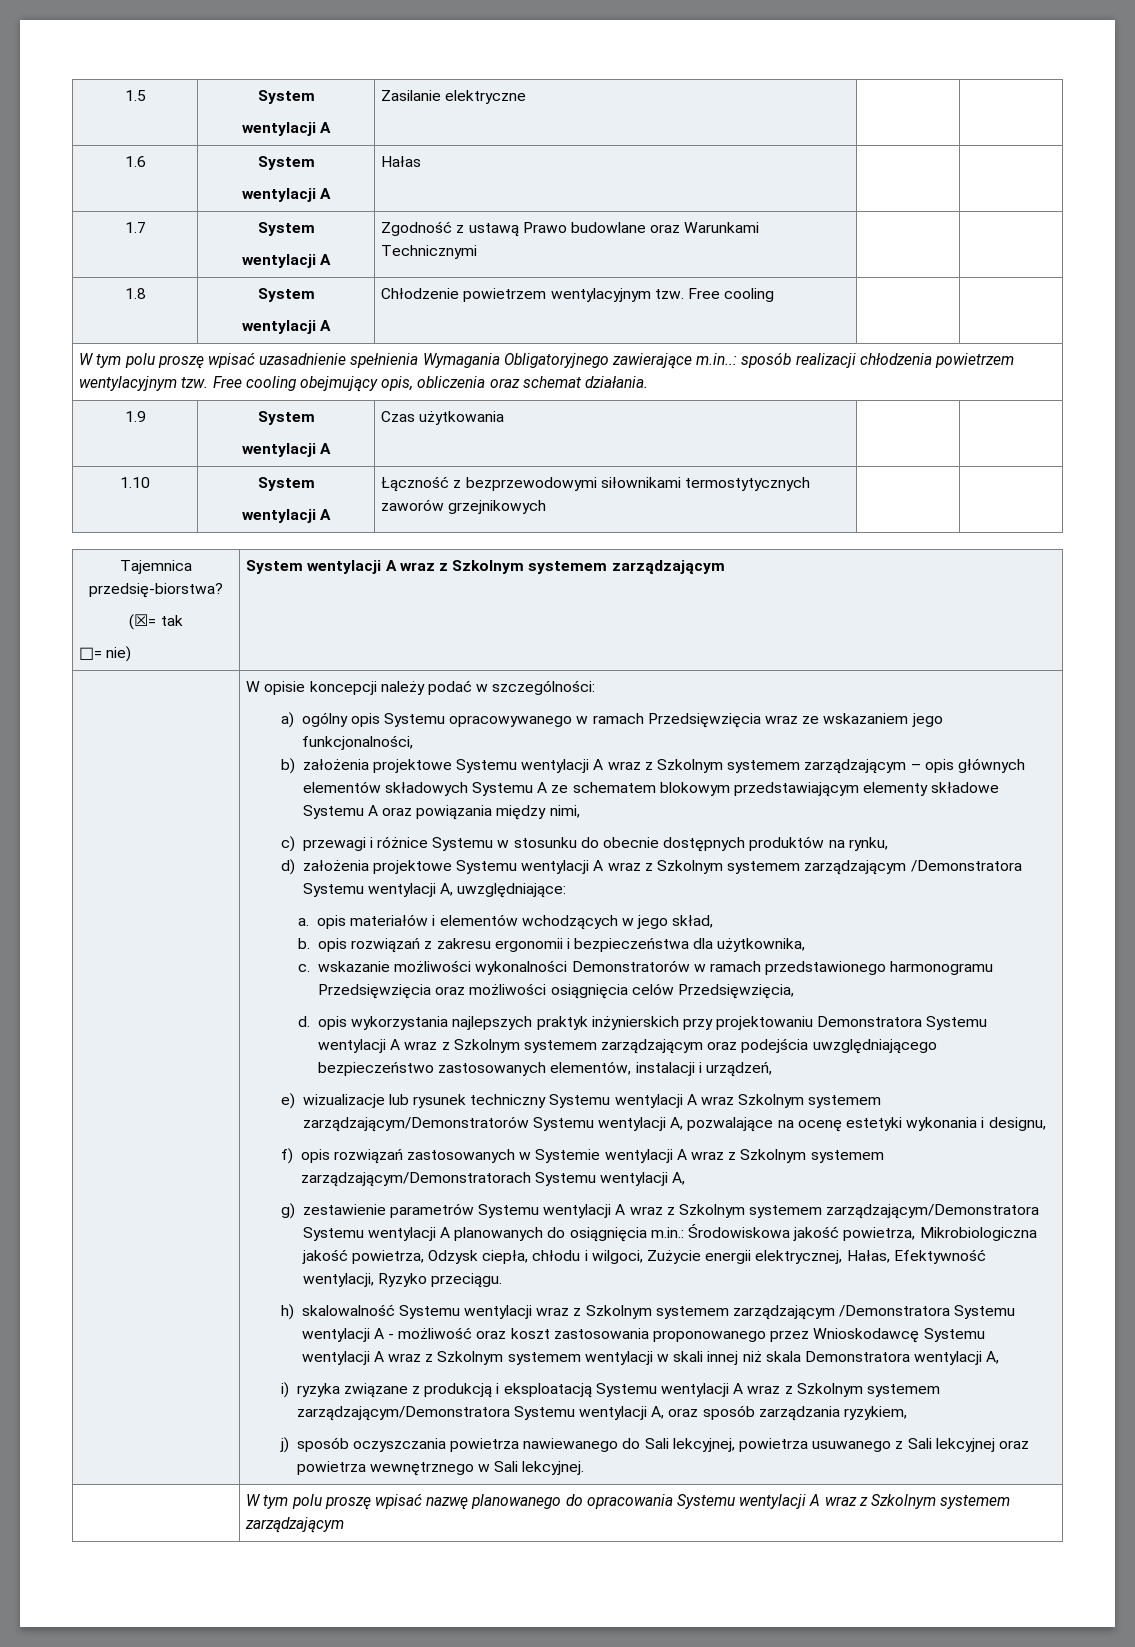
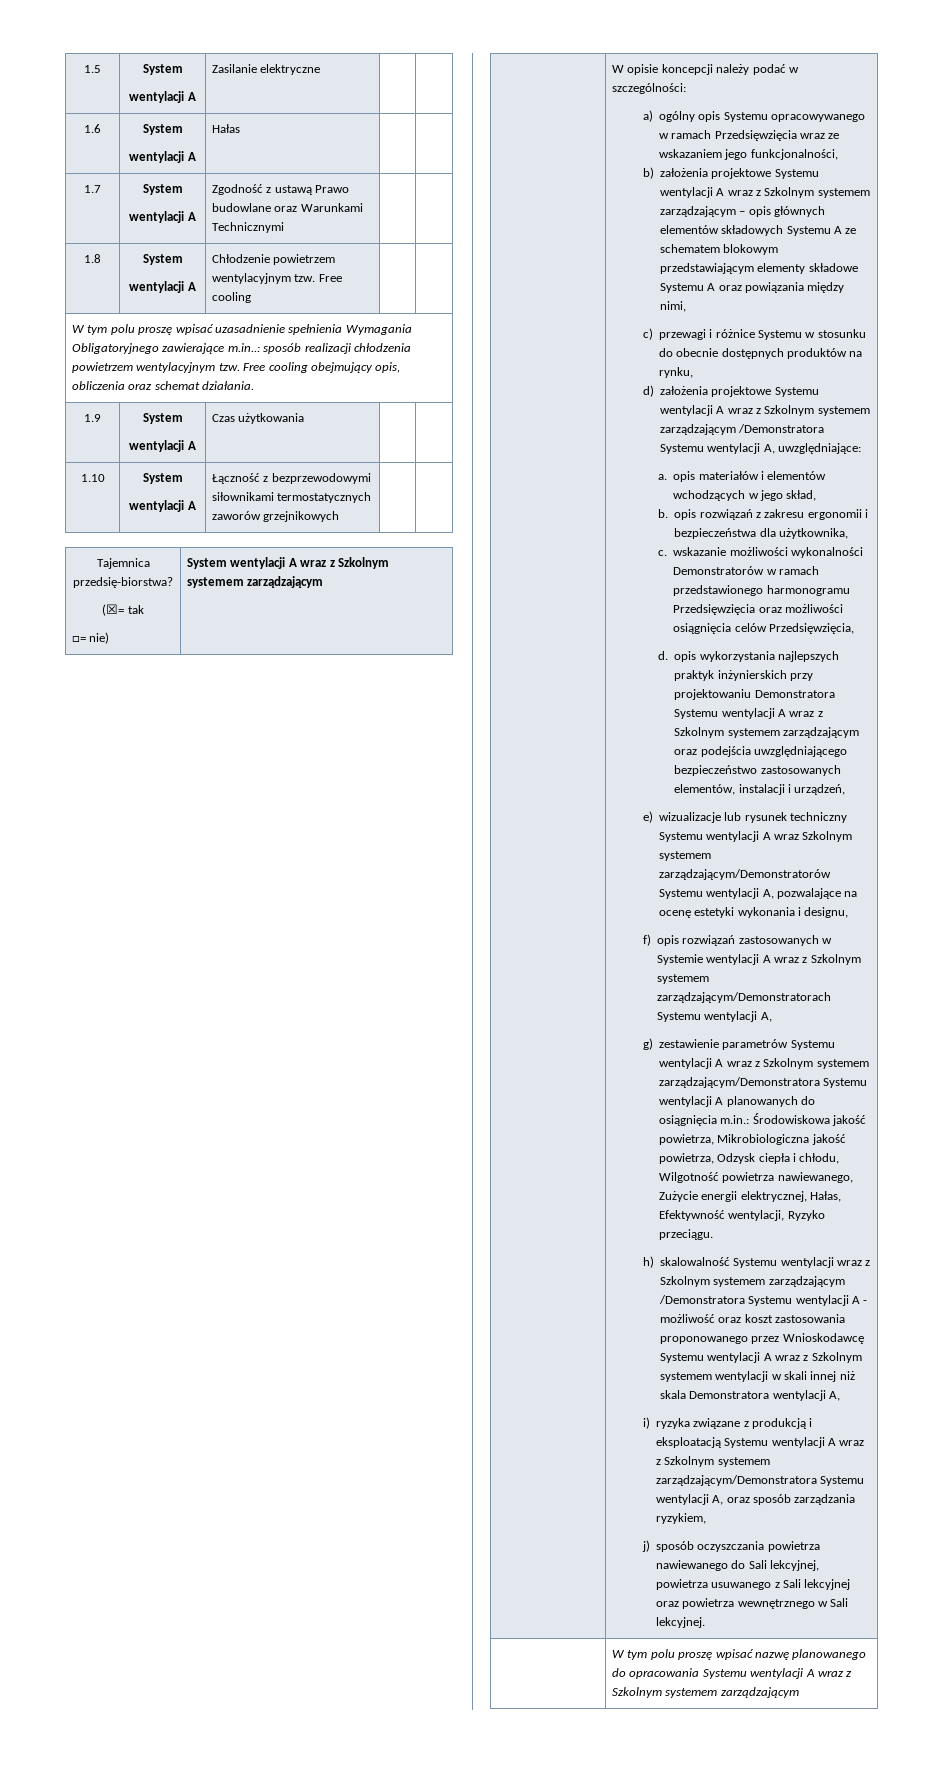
[685,477,811,491] termostytycznych -> [277,492,372,503] termostatycznych
[482,1250,643,1264] ciepła, chłodu i wilgoci, -> [758,1153,840,1164] [658,1172,853,1183] ciepła i chłodu, Wilgotność powietrza nawiewanego,

